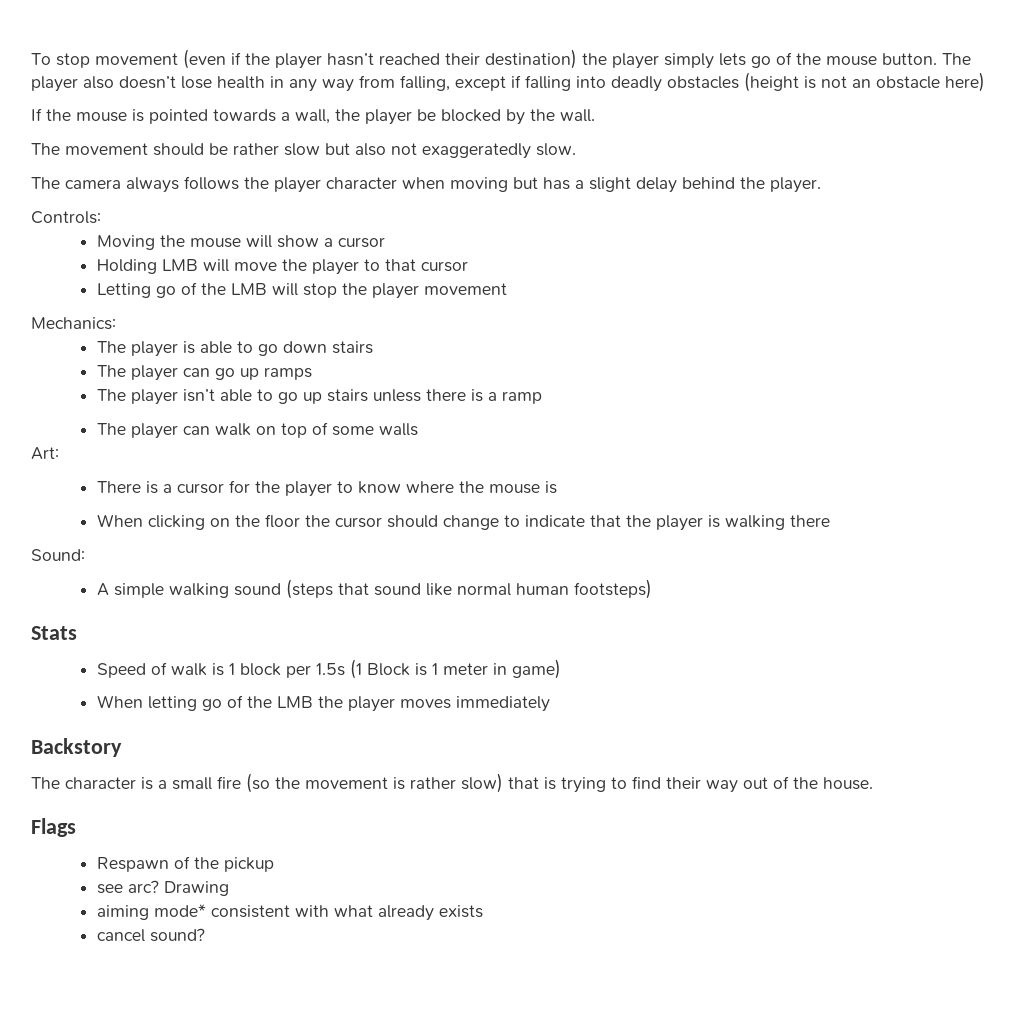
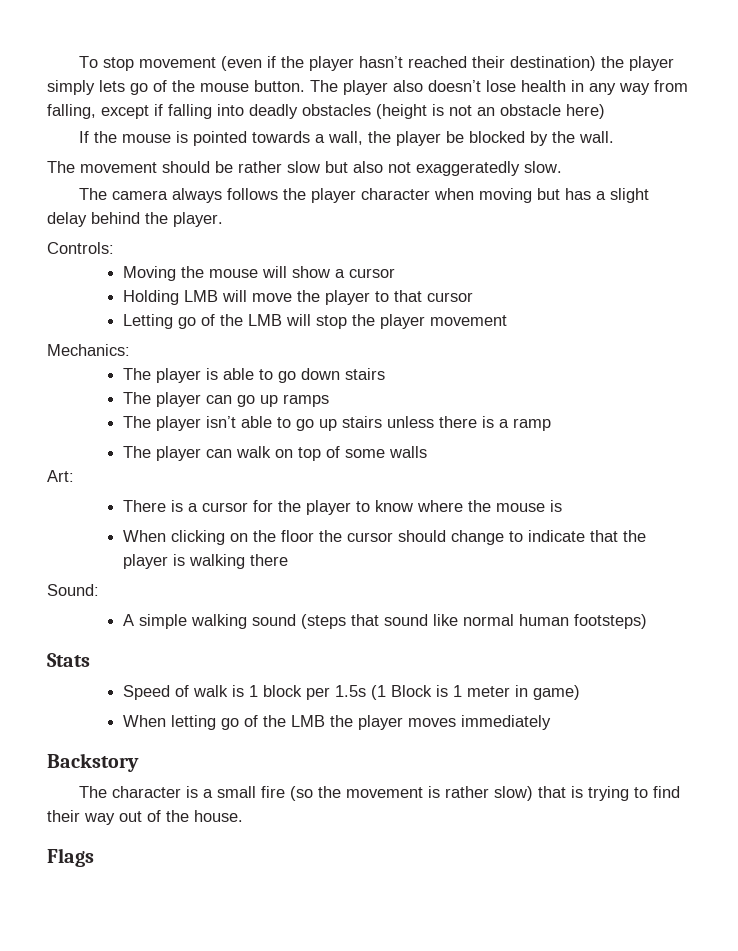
[96,856,274,872] [96,880,229,896] [96,904,483,921] [96,928,205,942] // Respawn of the pickup // see arc? Drawing // aiming mode* consistent with what already exists // cancel sound? -> (94, 857) none

